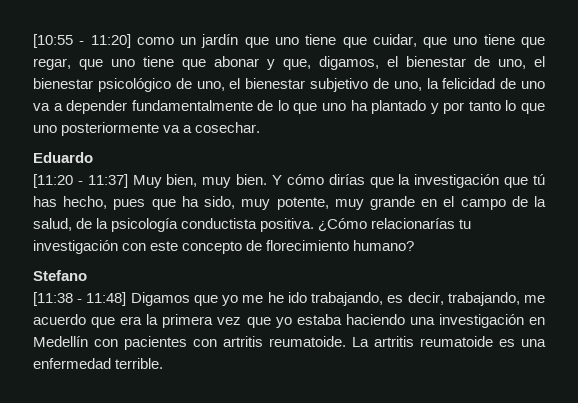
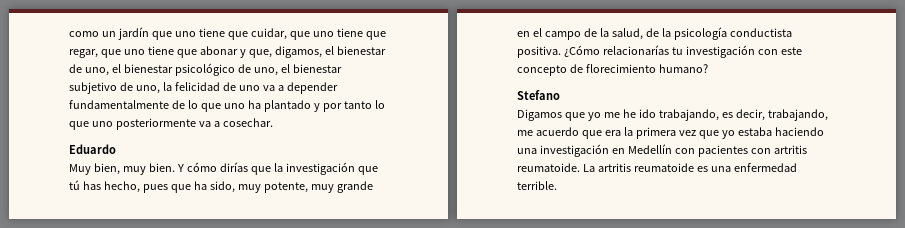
[33,34,131,48] [10:55 - 11:20] -> (69, 34) none
[33,174,128,188] [11:20 - 11:37] -> (116, 149) none
[33,292,127,306] [11:38 - 11:48] -> (560, 95) none

